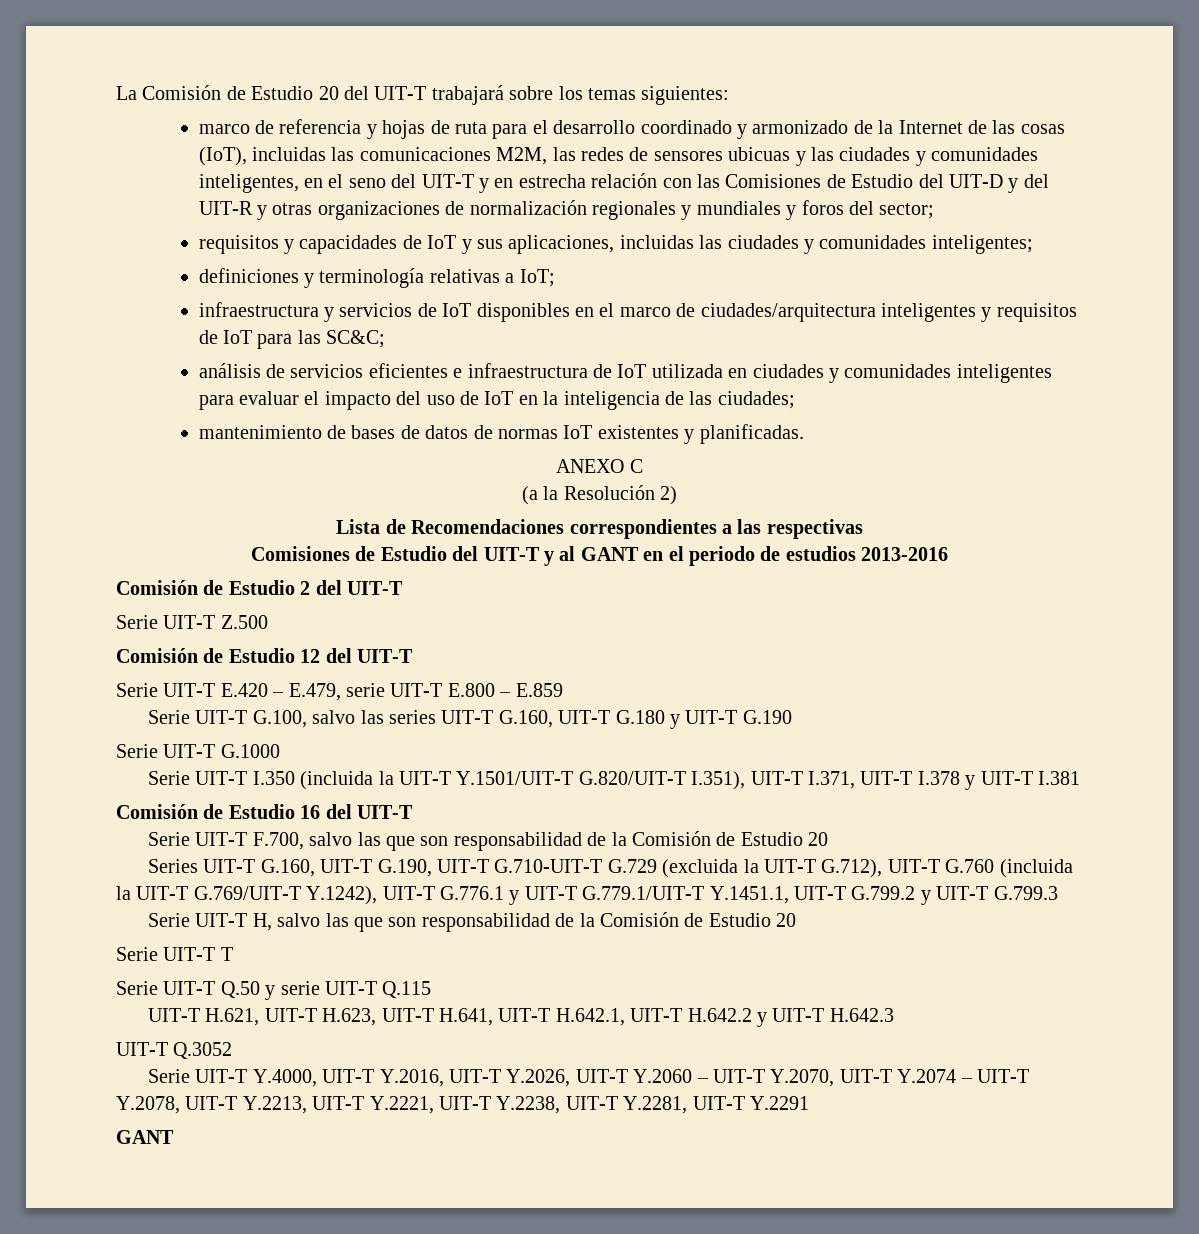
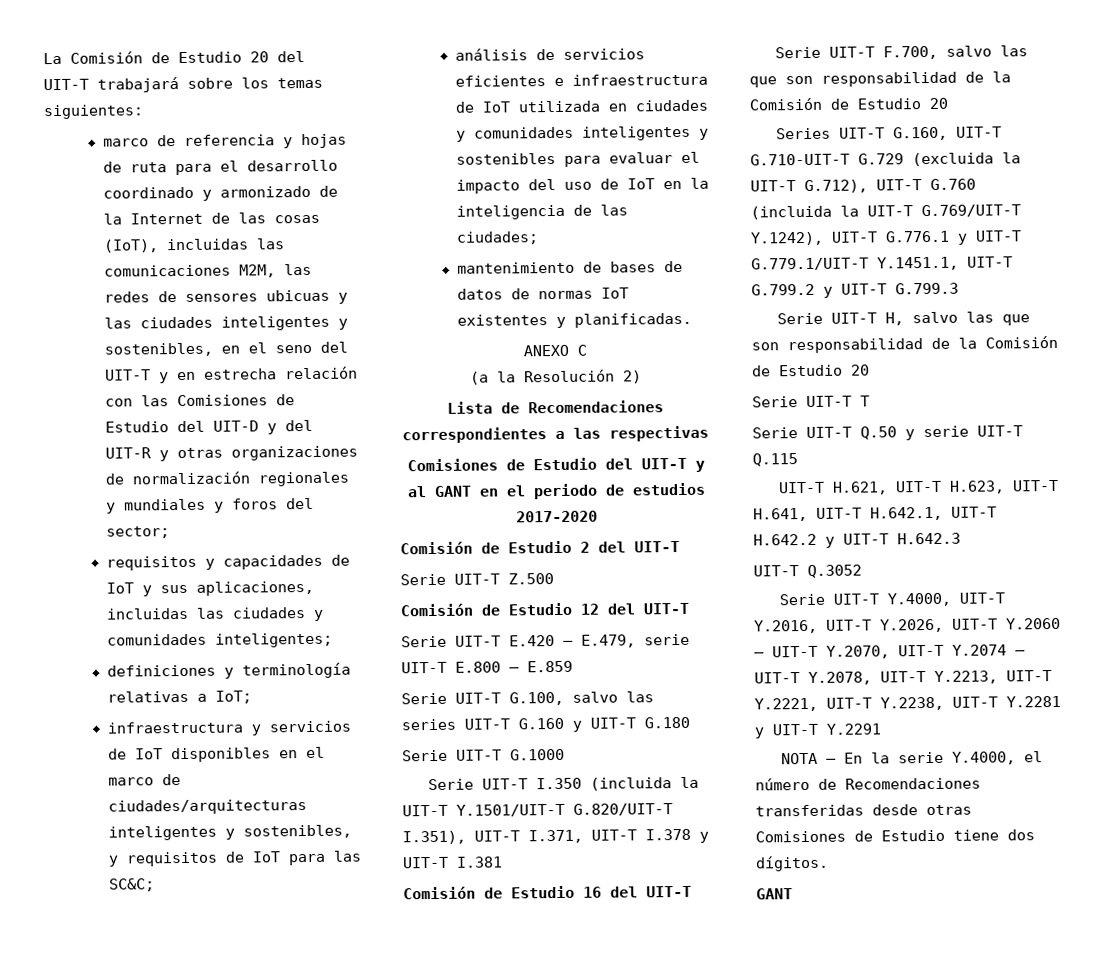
[915,147,1039,166] [198,174,299,193] y comunidades inteligentes, -> [220,315,348,331] [103,342,213,357] inteligentes y sostenibles,
[700,303,992,322] ciudades/arquitectura inteligentes y -> [107,799,307,815] [107,824,352,841] [107,855,119,867] ciudades/arquitecturas inteligentes y sostenibles, y
(1052, 373) none -> [698,128,709,140] [455,152,556,165] y sostenibles
[861,547,949,561] 2013-2016 -> [515,510,598,523] 2017-2020
[498,710,553,728] G.160, -> [518,717,582,732] G.160 y
[670,710,792,729] y UIT-T G.190 -> (690, 722) none
[377,859,490,877] G.190, UIT-T -> (1002, 132) none
[623,1096,688,1114] Y.2281, -> [1006,695,1061,708] [754,727,765,739] Y.2281 y
(809, 1103) none -> [780,751,1043,765] [755,777,981,791] [755,804,972,817] [755,829,1035,843] [755,855,829,872] // NOTA – En la serie Y.4000, el número de Recomendaciones transferidas desde otras Comisiones de Estudio tiene dos dígitos.

